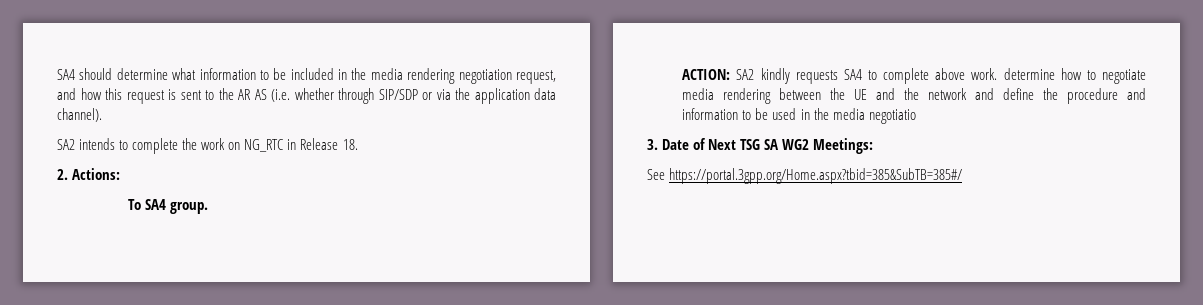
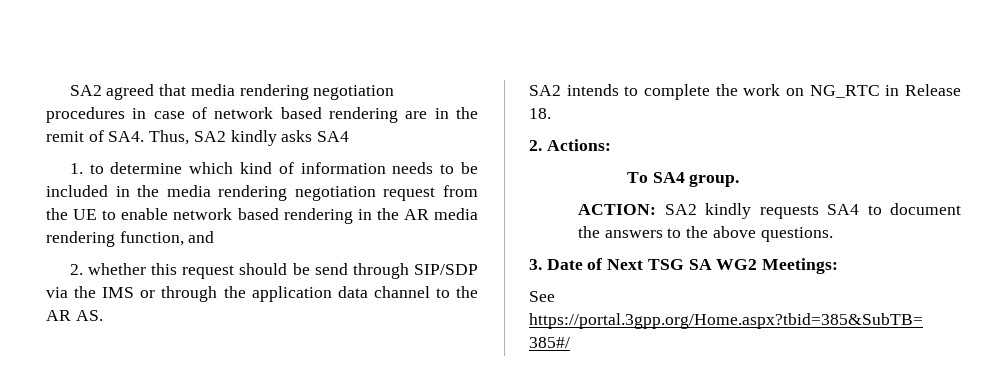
[57,68,256,80] SA4 should determine what information -> [69,84,395,100] [46,107,478,123] [46,130,350,146] [69,162,434,174] SA2 agreed that media rendering negotiation procedures in case of network based rendering are in the remit of SA4. Thus, SA2 kindly asks SA4 // 1. to determine which kind of information needs
[515,70,556,84] [57,88,556,104] [57,108,102,122] request, and how this request is sent to the AR AS (i.e. whether through SIP/SDP or via the application data channel). -> [383,185,478,201] [46,208,479,224] [46,231,215,247] [69,263,479,279] [46,286,479,302] [46,310,103,321] request from the UE to enable network based rendering in the AR media rendering function, and // 2. whether this request should be send through SIP/SDP via the IMS or through the application data channel to the AR AS.
[883,68,1146,84] [682,88,1146,104] [682,108,916,124] complete above work. determine how to negotiate media rendering between the UE and the network and define the procedure and information to be used in the media negotiatio -> [890,203,961,215] [578,226,833,242] document the answers to the above questions.

